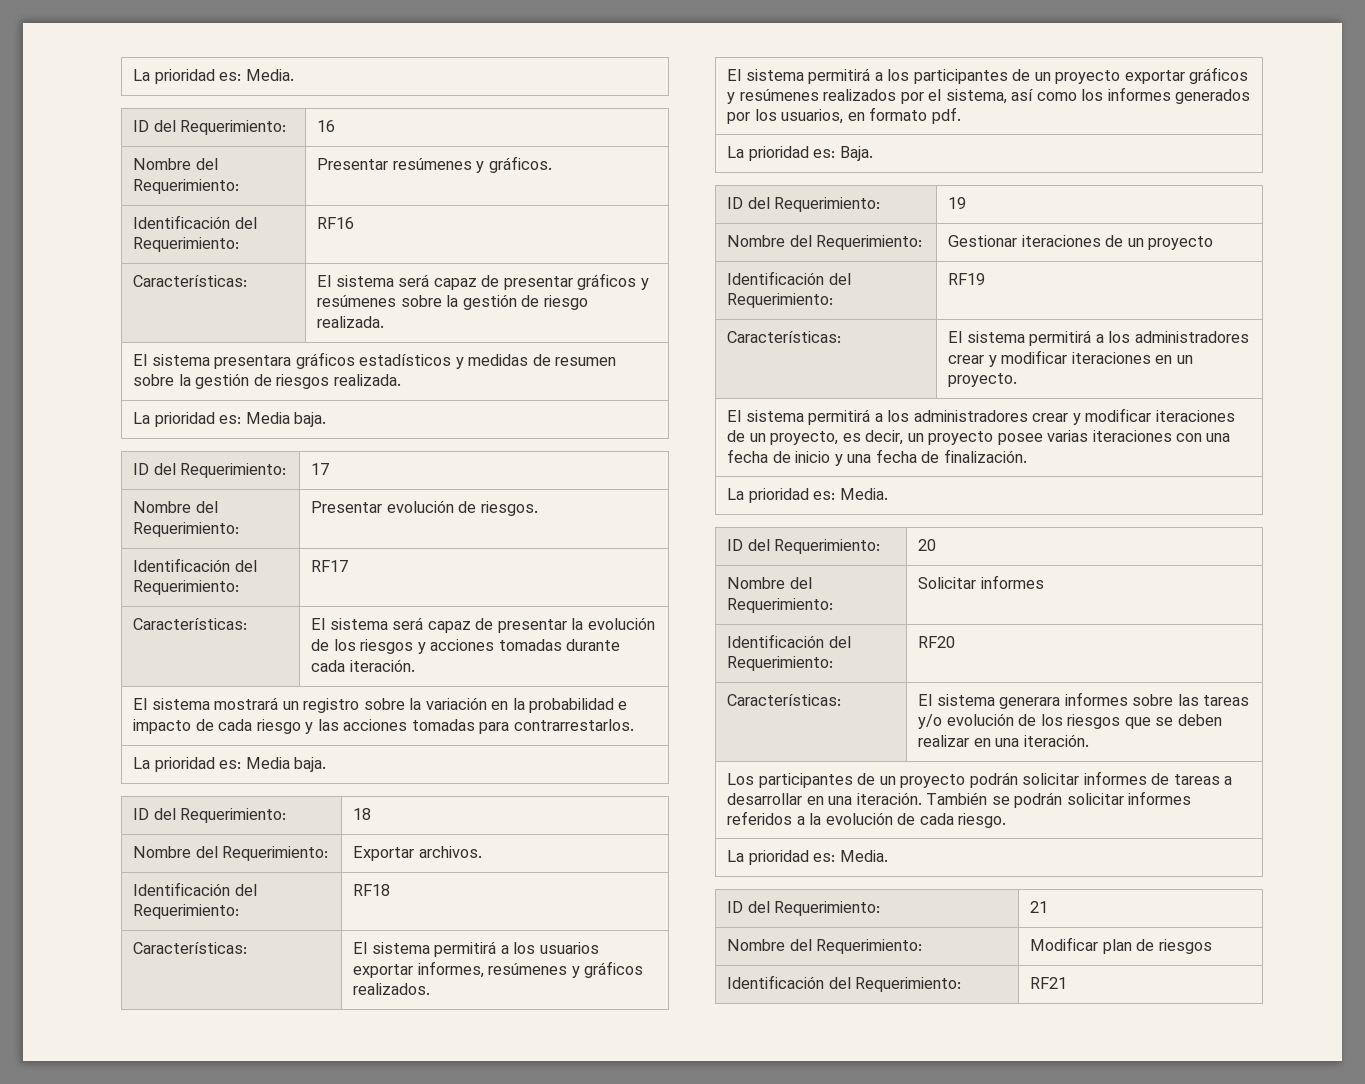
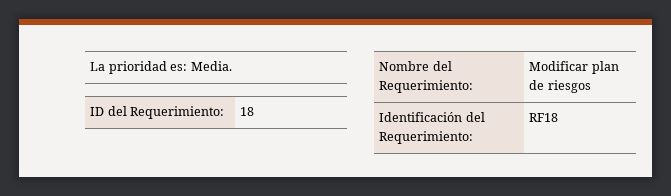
[133,69,294,84] [133,120,287,135] [317,120,336,132] [133,158,218,170] [133,179,240,194] [317,156,552,173] [133,215,257,229] [133,237,240,252] [317,217,355,229] [133,275,248,287] [317,273,649,290] [317,294,588,310] [317,316,385,328] [133,352,617,369] [133,373,401,389] [133,412,327,427] [133,463,287,478] [311,463,330,475] [133,501,218,513] [133,522,240,537] [311,500,538,516] [133,558,257,572] [133,580,240,595] [311,560,349,572] [133,618,248,630] [311,617,655,633] [311,639,621,654] [311,659,415,672] [133,697,628,713] [133,719,634,734] [133,757,327,772] [133,808,287,823] [353,808,372,820] [133,846,329,861] [353,846,482,861] [133,882,257,896] [133,904,240,919] [353,884,391,896] [133,942,248,954] [353,941,599,957] [353,961,644,978] [353,983,431,995] [727,67,1248,84] [727,87,1250,104] [727,107,961,124] [727,146,873,161] [727,197,881,212] [948,197,967,209] [727,235,923,250] [948,235,1214,250] [727,271,851,285] [727,293,834,308] [948,273,986,285] [727,331,842,343] [948,330,1249,346] [948,350,1193,367] [948,373,1018,387] [727,408,1235,425] [727,430,1231,445] [727,449,1027,466] [727,488,888,503] [727,539,881,554] [918,539,937,551] [727,577,812,589] [727,598,834,613] [918,575,1044,589] [727,634,851,648] [727,656,834,671] [918,636,956,648] [727,694,842,706] [918,692,1250,709] [918,713,1222,729] [918,734,1089,747] [727,771,1232,788] [727,791,1192,808] [727,811,1007,828] [727,850,888,865] [727,901,881,916] [1030,901,1049,913] La prioridad es: Media. // ID del Requerimiento: | 16 // Nombre del Requerimiento: | Presentar resúmenes y gráficos. // Identificación del Requerimiento: | RF16 // Características: | El sistema será capaz de presentar gráficos y resúmenes sobre la gestión de riesgo realizada. // El sistema presentara gráficos estadísticos y medidas de resumen sobre la gestión de riesgos realizada. // La prioridad es: Media baja. // ID del Requerimiento: | 17 // Nombre del Requerimiento: | Presentar evolución de riesgos. // Identificación del Requerimiento: | RF17 // Características: | El sistema será capaz de presentar la evolución de los riesgos y acciones tomadas durante cada iteración. // El sistema mostrará un registro sobre la variación en la probabilidad e impacto de cada riesgo y las acciones tomadas para contrarrestarlos. // La prioridad es: Media baja. // ID del Requerimiento: | 18 // Nombre del Requerimiento: | Exportar archivos. // Identificación del Requerimiento: | RF18 // Características: | El sistema permitirá a los usuarios exportar informes, resúmenes y gráficos realizados. // El sistema permitirá a los participantes de un proyecto exportar gráficos y resúmenes realizados por el sistema, así como los informes generados por los usuarios, en formato pdf. // La prioridad es: Baja. // ID del Requerimiento: | 19 // Nombre del Requerimiento: | Gestionar iteraciones de un proyecto // Identificación del Requerimiento: | RF19 // Características: | El sistema permitirá a los administradores crear y modificar iteraciones en un proyecto. // El sistema permitirá a los administradores crear y modificar iteraciones de un proyecto, es decir, un proyecto posee varias iteraciones con una fecha de inicio y una fecha de finalización. // La prioridad es: Media. // ID del Requerimiento: | 20 // Nombre del Requerimiento: | Solicitar informes // Identificación del Requerimiento: | RF20 // Características: | El sistema generara informes sobre las tareas y/o evolución de los riesgos que se deben realizar en una iteración. // Los participantes de un proyecto podrán solicitar informes de tareas a desarrollar en una iteración. También se podrán solicitar informes referidos a la evolución de cada riesgo. // La prioridad es: Media. // ID del Requerimiento: | 21 -> [90,61,232,74] [90,106,225,119] [240,107,255,116] La prioridad es: Media. // ID del Requerimiento: | 18
[1030,977,1068,989] RF21 -> [529,113,559,122] RF18

